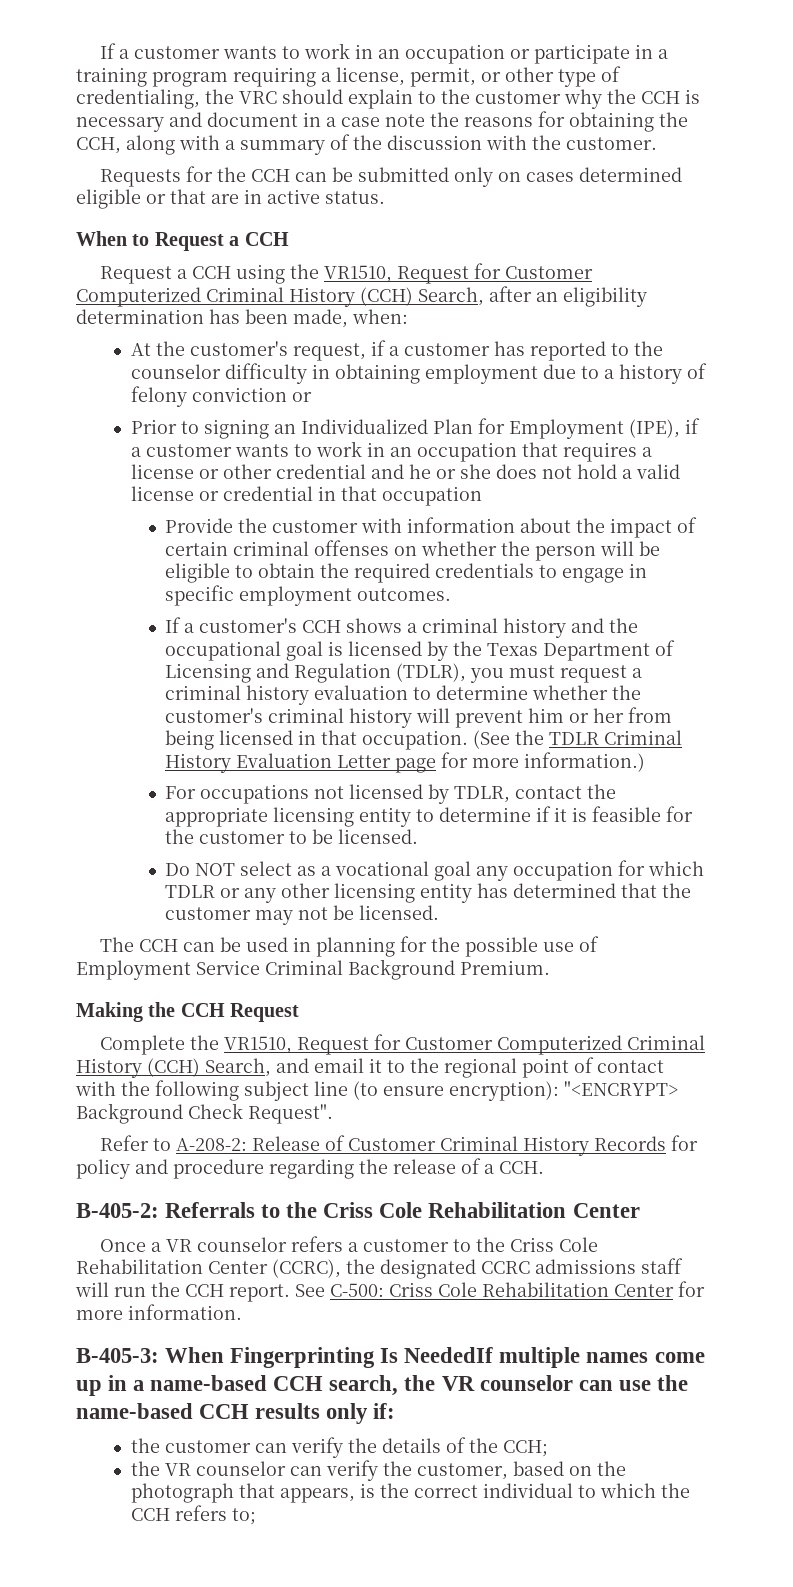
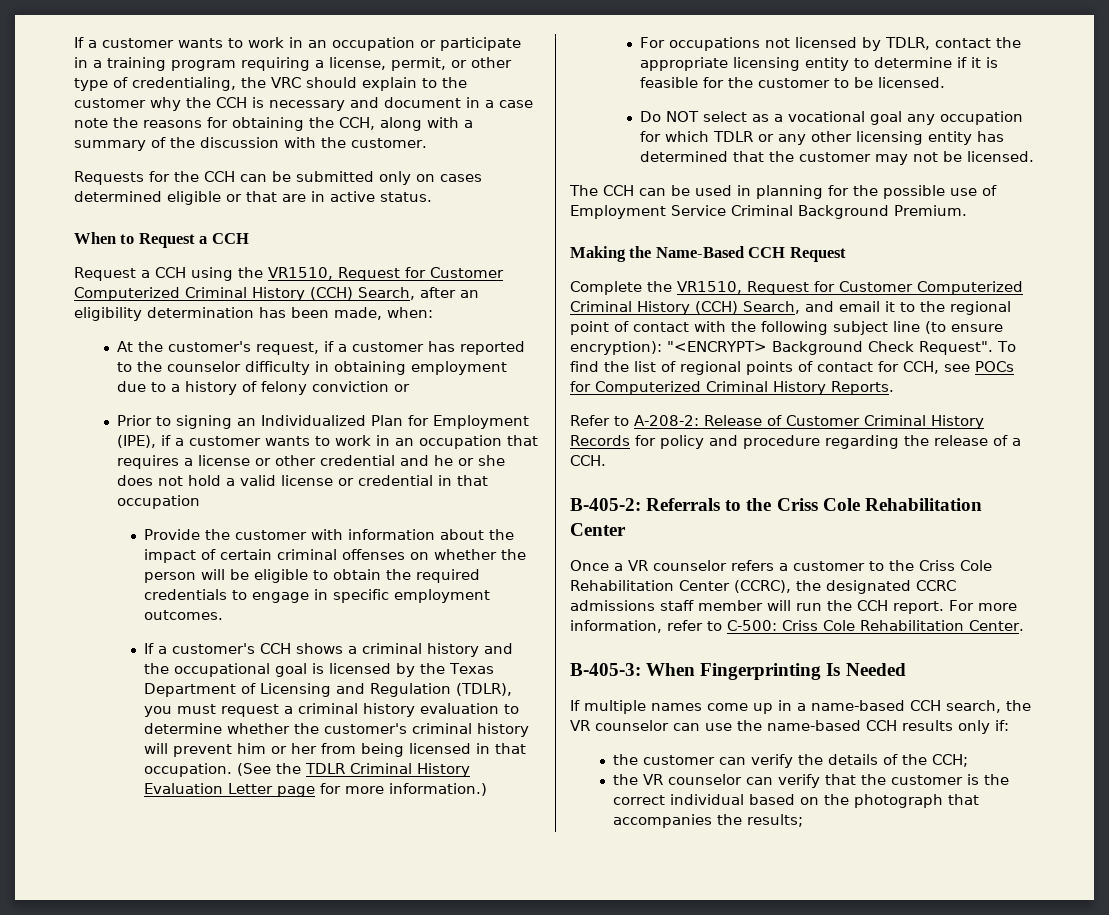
(176, 1009) none -> [655,246,744,258] Name-Based
(333, 1114) none -> [996,341,1016,352] [570,361,1014,375] [570,381,894,395] To find the list of regional points of contact for CCH, see POCs for Computerized Criminal History Reports.
(683, 1266) none -> [698,600,763,611] member
[295,1281,705,1297] [76,1304,242,1320] See C-500: Criss Cole Rehabilitation Center for more information. -> [949,600,1017,611] [570,620,1024,633] For more information, refer to C-500: Criss Cole Rehabilitation Center.
[404,1347,494,1363] NeededIf -> [845,663,906,676] [570,700,580,711] Needed // If
[382,1461,508,1480] the customer, -> [825,774,1010,785] [613,794,745,805] that the customer is the correct individual
[279,1483,690,1503] [130,1505,256,1525] appears, is the correct individual to which the CCH refers to; -> [613,814,804,828] accompanies the results;

